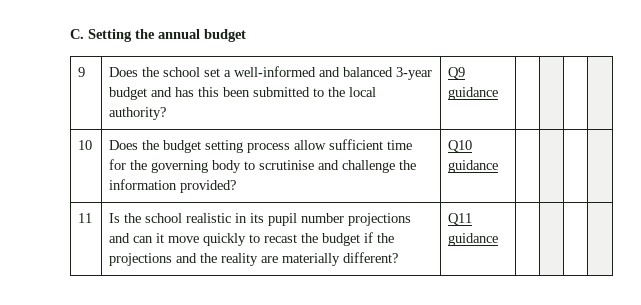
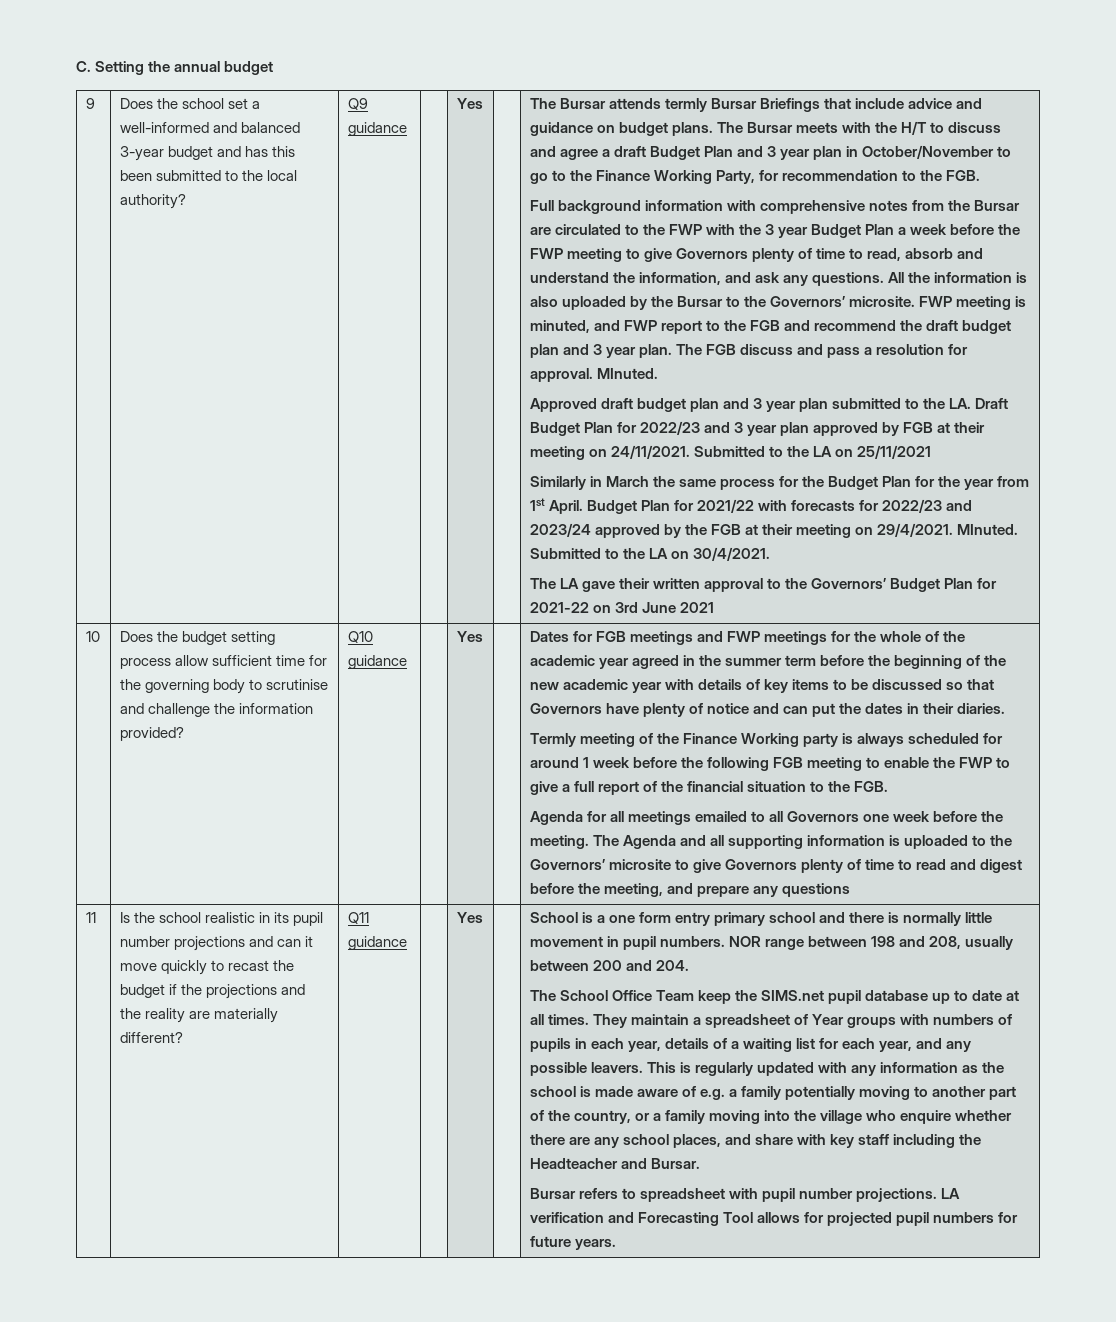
(499, 93) | | -> [456,98,483,109] [529,98,983,112] [529,121,1002,136] [529,145,1012,160] [529,170,981,184] [529,200,1021,214] [529,224,1021,238] [529,248,984,262] [529,272,1028,286] [529,296,1027,310] [529,320,1012,334] [529,344,969,358] [529,368,658,382] [529,398,1009,412] [529,421,986,436] [529,445,932,460] [529,476,1030,490] [529,498,973,514] [529,523,1019,538] [529,547,770,561] [529,578,998,592] [529,602,714,613] Yes | | The Bursar attends termly Bursar Briefings that include advice and guidance on budget plans. The Bursar meets with the H/T to discuss and agree a draft Budget Plan and 3 year plan in October/November to go to the Finance Working Party, for recommendation to the FGB. // Full background information with comprehensive notes from the Bursar are circulated to the FWP with the 3 year Budget Plan a week before the FWP meeting to give Governors plenty of time to read, absorb and understand the information, and ask any questions. All the information is also uploaded by the Bursar to the Governors’ microsite. FWP meeting is minuted, and FWP report to the FGB and recommend the draft budget plan and 3 year plan. The FGB discuss and pass a resolution for approval. MInuted. // Approved draft budget plan and 3 year plan submitted to the LA. Draft Budget Plan for 2022/23 and 3 year plan approved by FGB at their meeting on 24/11/2021. Submitted to the LA on 25/11/2021 // Similarly in March the same process for the Budget Plan for the year from 1st April. Budget Plan for 2021/22 with forecasts for 2022/23 and 2023/24 approved by the FGB at their meeting on 29/4/2021. MInuted. Submitted to the LA on 30/4/2021. // The LA gave their written approval to the Governors’ Budget Plan for 2021-22 on 3rd June 2021
(499, 166) | | -> [456,631,483,642] [529,631,966,645] [529,655,1007,669] [529,679,995,693] [529,703,1006,717] [529,733,1004,747] [529,757,1011,771] [529,781,889,795] [529,811,1004,825] [529,835,1013,849] [529,859,1023,873] [529,883,850,897] Yes | | Dates for FGB meetings and FWP meetings for the whole of the academic year agreed in the summer term before the beginning of the new academic year with details of key items to be discussed so that Governors have plenty of notice and can put the dates in their diaries. // Termly meeting of the Finance Working party is always scheduled for around 1 week before the following FGB meeting to enable the FWP to give a full report of the financial situation to the FGB. // Agenda for all meetings emailed to all Governors one week before the meeting. The Agenda and all supporting information is uploaded to the Governors’ microsite to give Governors plenty of time to read and digest before the meeting, and prepare any questions
(499, 239) | | -> [456,912,483,923] [529,912,993,926] [529,936,1014,950] [529,960,689,971] [529,990,1020,1004] [529,1014,1013,1028] [529,1038,972,1052] [529,1062,1005,1076] [529,1086,1017,1100] [529,1110,1013,1124] [529,1134,982,1148] [529,1158,700,1169] [529,1188,961,1202] [529,1212,1019,1226] [529,1236,616,1250] Yes | | School is a one form entry primary school and there is normally little movement in pupil numbers. NOR range between 198 and 208, usually between 200 and 204. // The School Office Team keep the SIMS.net pupil database up to date at all times. They maintain a spreadsheet of Year groups with numbers of pupils in each year, details of a waiting list for each year, and any possible leavers. This is regularly updated with any information as the school is made aware of e.g. a family potentially moving to another part of the country, or a family moving into the village who enquire whether there are any school places, and share with key staff including the Headteacher and Bursar. // Bursar refers to spreadsheet with pupil number projections. LA verification and Forecasting Tool allows for projected pupil numbers for future years.

